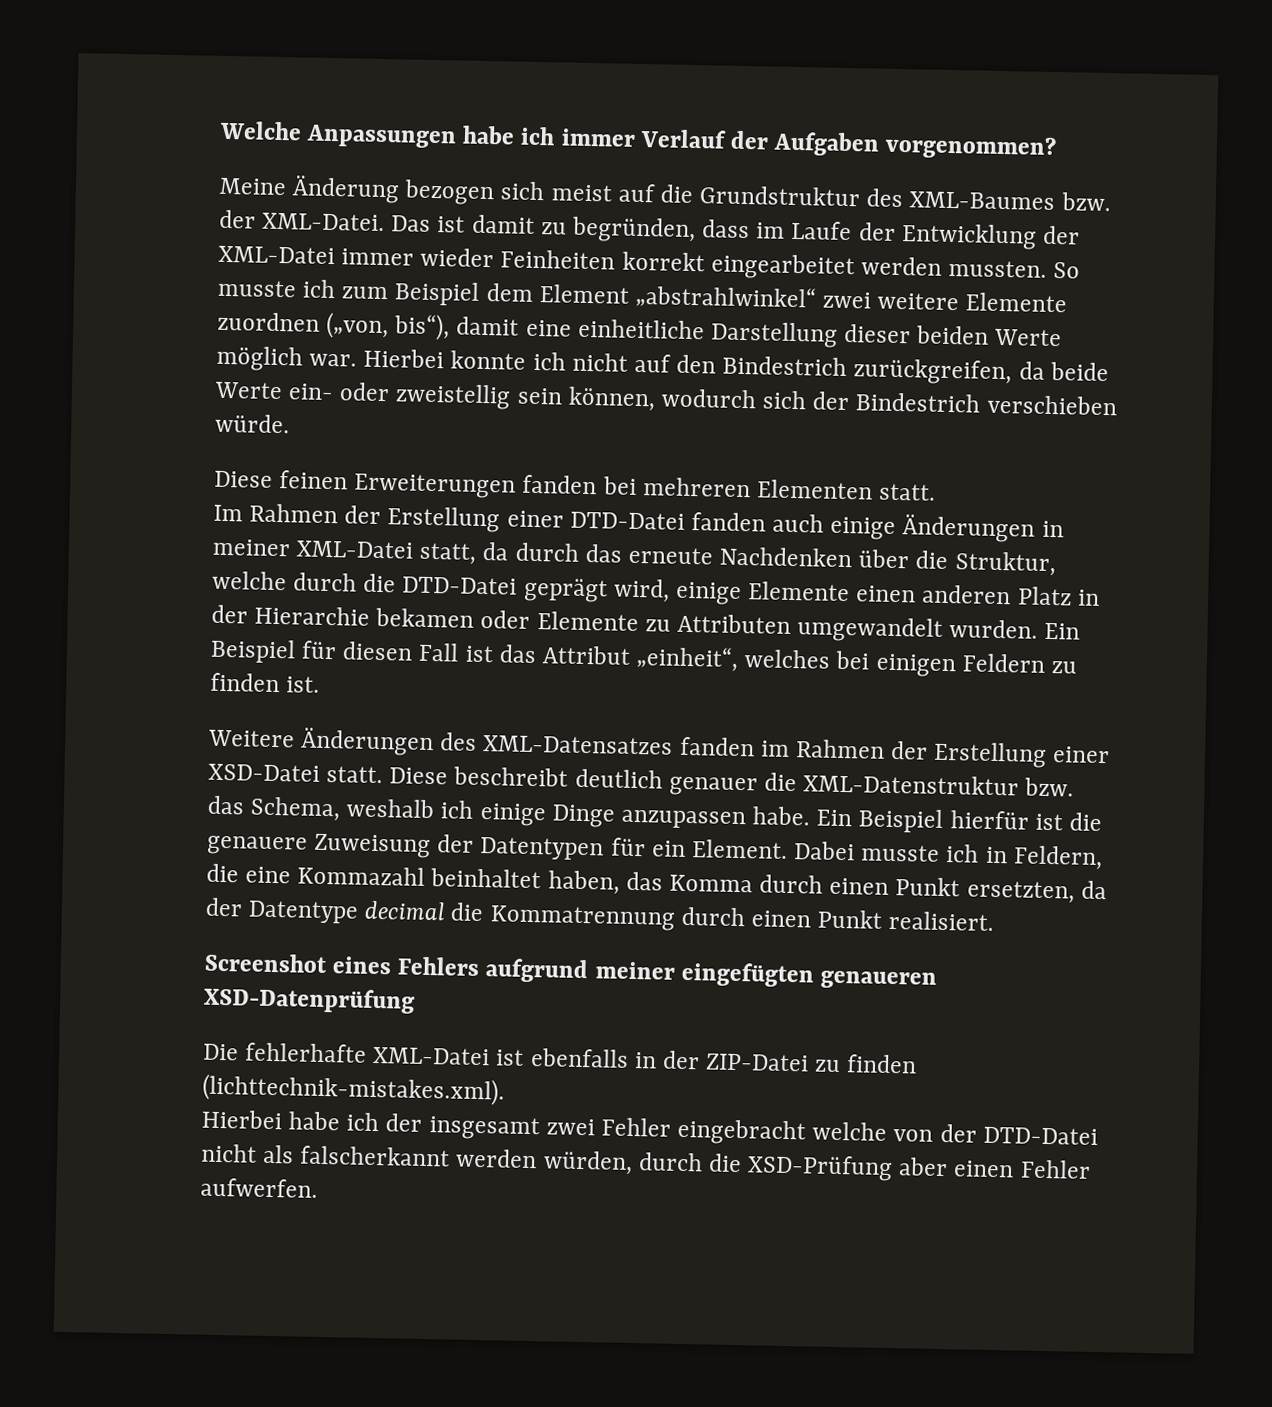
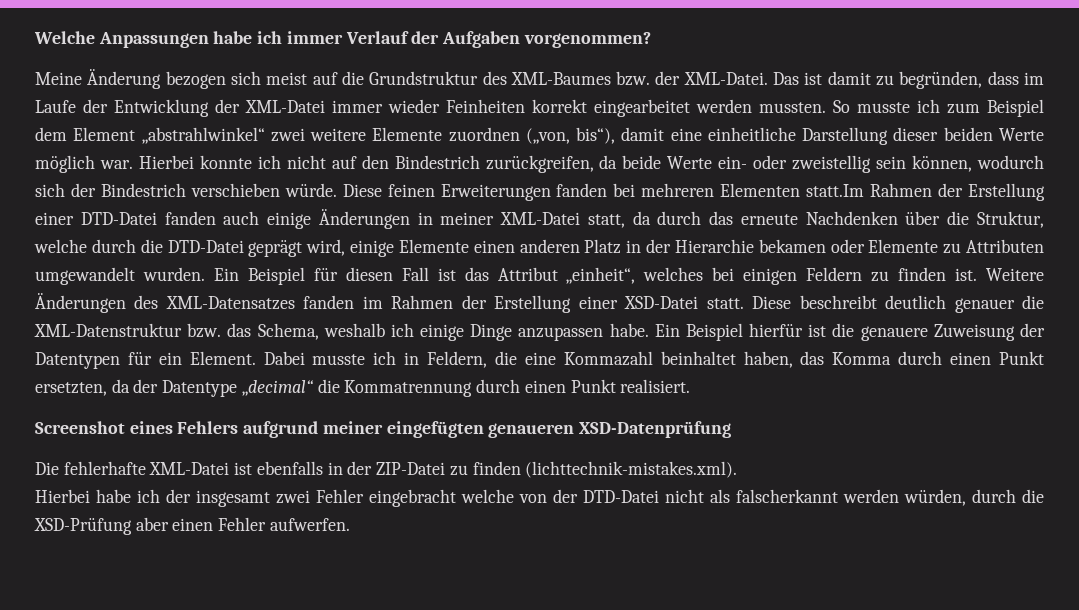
(290, 423) // -> (337, 190) none
[878,483,937,501] [213,504,243,522] statt. // Im -> [806,184,865,197] statt.Im
(321, 684) // -> (978, 274) none
[364,900,446,921] decimal -> [241,380,313,396] „decimal“

